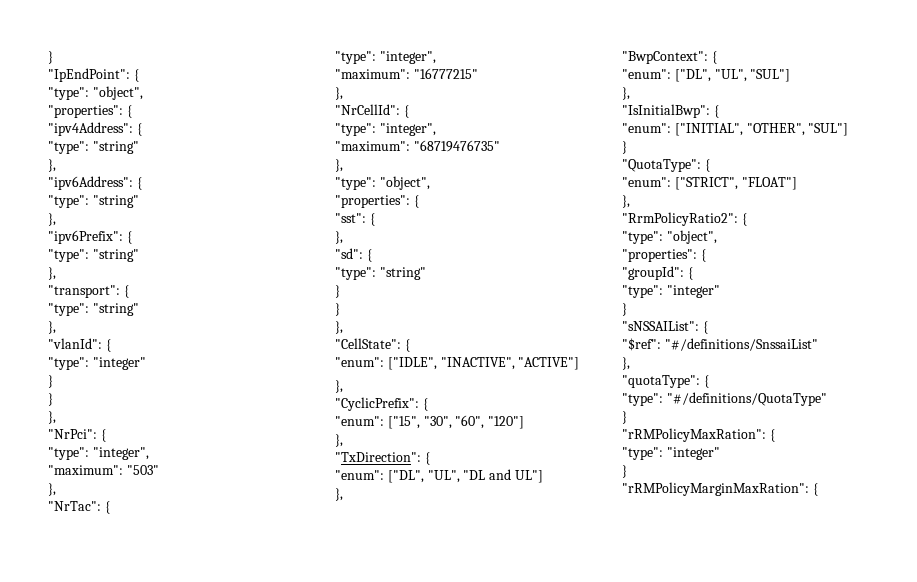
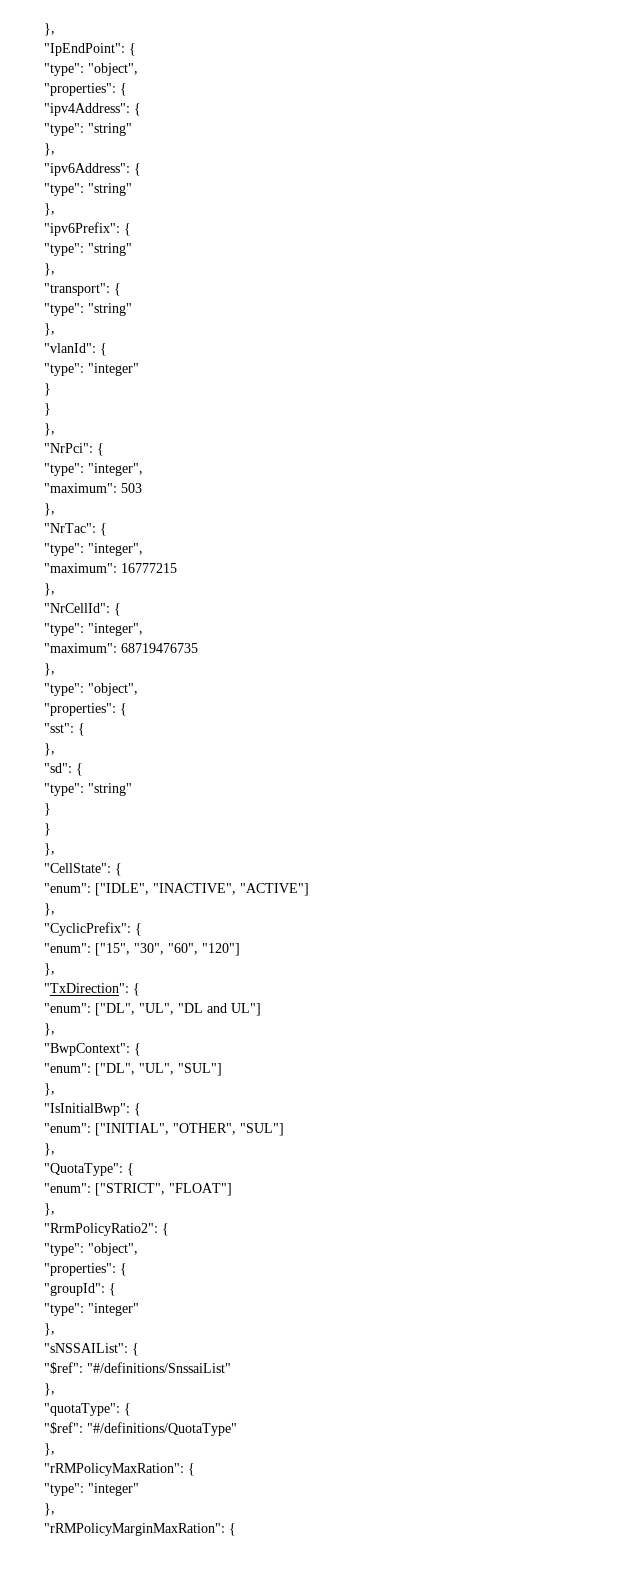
[48,51,53,64] } -> [44,23,55,36] },
[126,465,159,475] "503" -> [121,483,142,493] 503
[413,68,478,79] "16777215" -> [121,563,177,573] 16777215
[413,140,500,152] "68719476735" -> [121,643,198,653] 68719476735
[622,141,627,154] } -> [44,1143,55,1156] },
[622,303,627,316] } -> [44,1323,55,1336] },
[622,393,663,406] "type": -> [44,1422,83,1434] "$ref":
[622,411,627,424] } -> [44,1443,55,1456] },
[622,465,627,478] } -> [44,1503,55,1516] },

